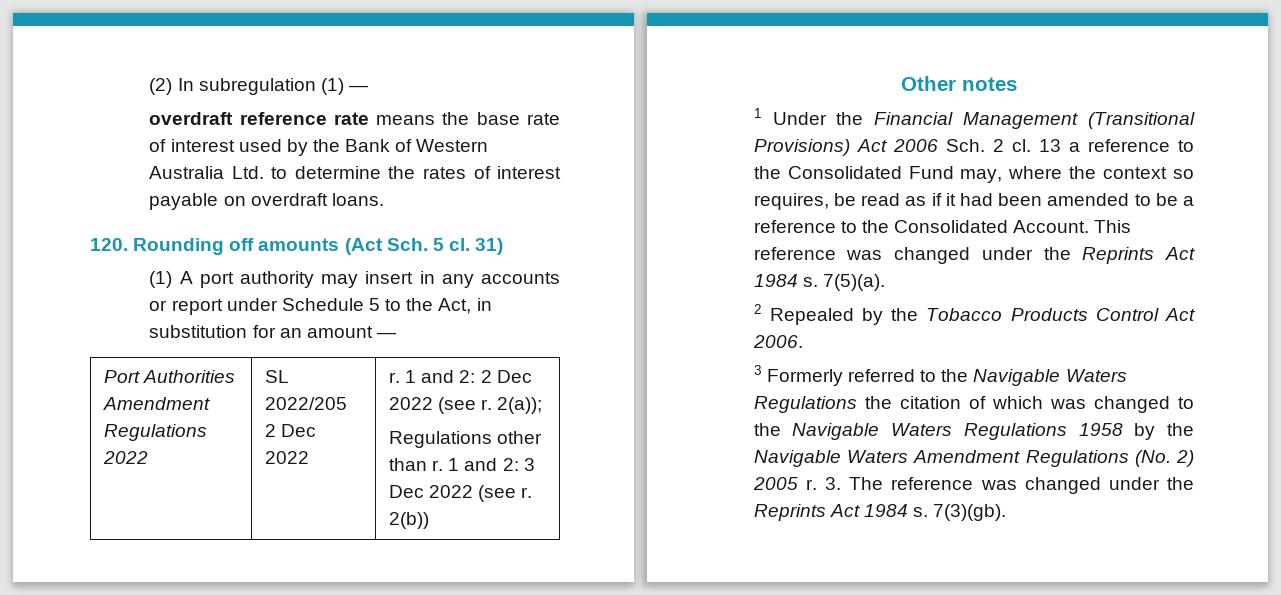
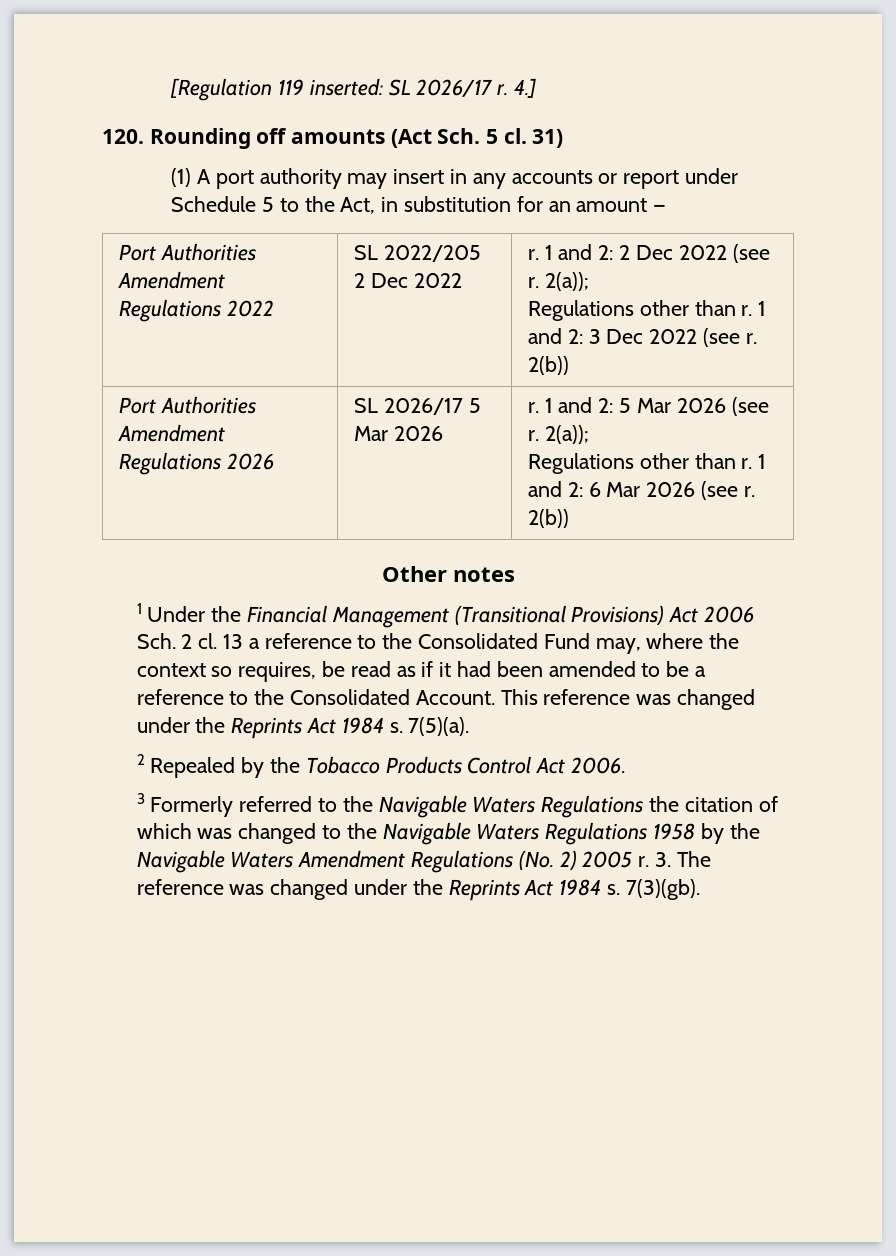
[149,78,368,95] [149,112,560,125] [149,139,489,156] [149,166,561,179] [149,193,384,210] (2) In subregulation (1) — // overdraft reference rate means the base rate of interest used by the Bank of Western Australia Ltd. to determine the rates of interest payable on overdraft loans. -> [170,78,536,101] [Regulation 119 inserted: SL 2026/17 r. 4.]
(430, 520) none -> [118,396,256,414] [117,424,225,442] [118,452,274,475] [353,398,481,415] [353,426,443,441] [527,397,769,416] [527,425,589,444] [527,453,767,474] [527,481,755,500] [527,509,569,528] // Port Authorities Amendment Regulations 2026 | SL 2026/17 5 Mar 2026 | r. 1 and 2: 5 Mar 2026 (see r. 2(a)); // Regulations other than r. 1 and 2: 6 Mar 2026 (see r. 2(b))

